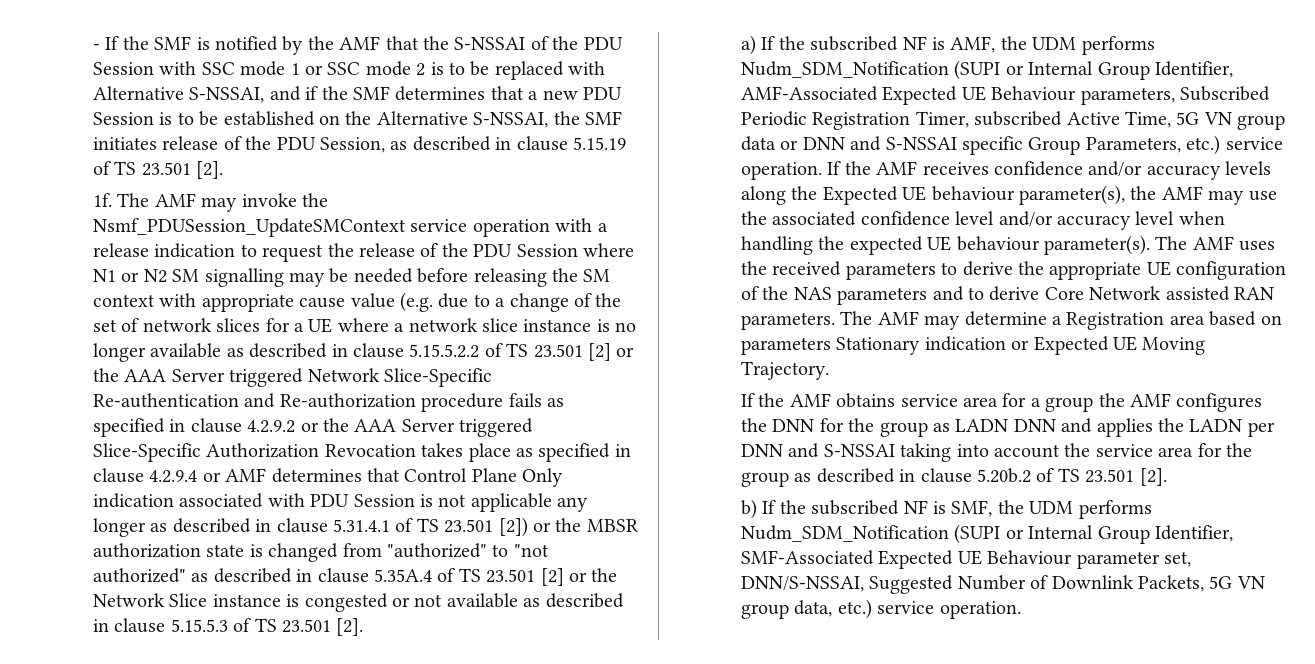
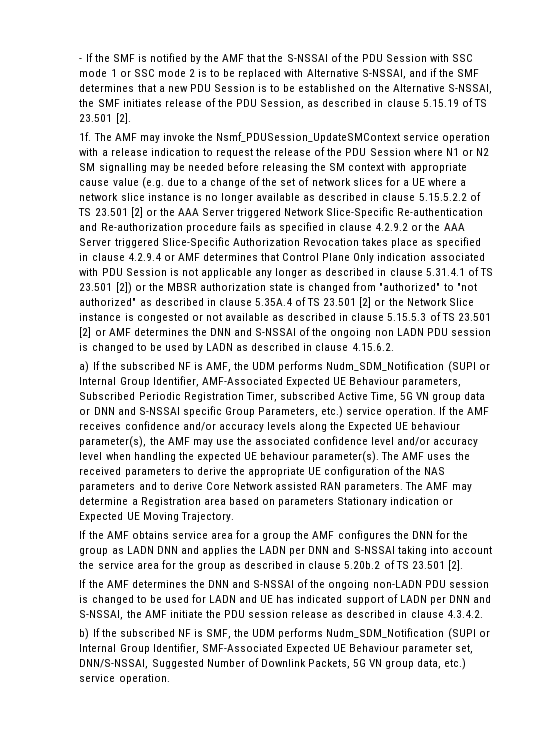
[336,618,364,636] [2]. -> [79,327,491,338] [79,343,394,353] [2] or AMF determines the DNN and S-NSSAI of the ongoing non LADN PDU session is changed to be used by LADN as described in clause 4.15.6.2.
(1167, 477) none -> [79,579,489,590] [79,594,492,605] [79,610,483,620] // If the AMF determines the DNN and S-NSSAI of the ongoing non-LADN PDU session is changed to be used for LADN and UE has indicated support of LADN per DNN and S-NSSAI, the AMF initiate the PDU session release as described in clause 4.3.4.2.

